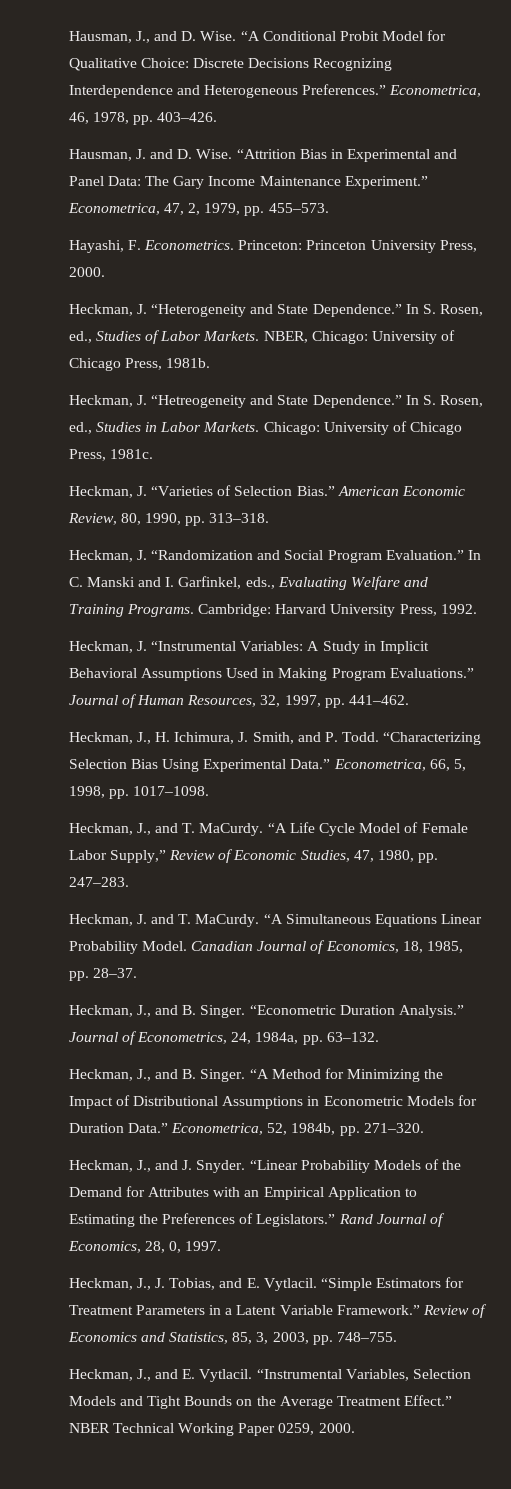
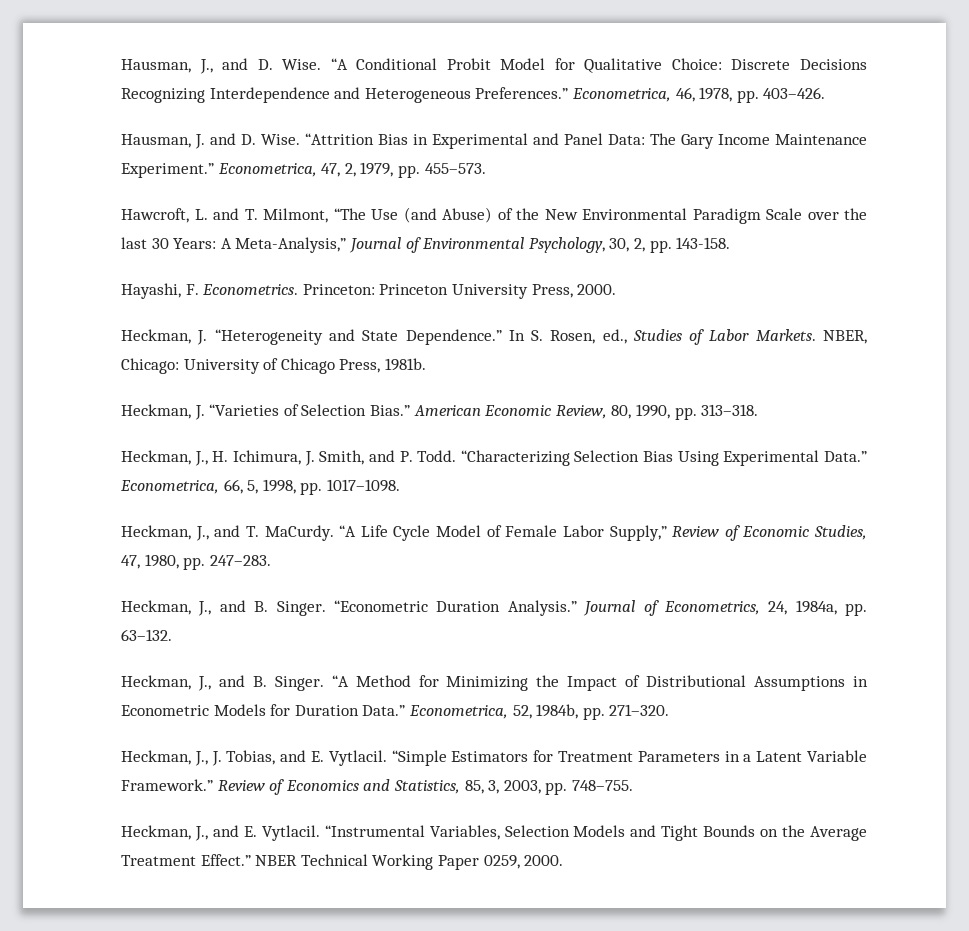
(329, 208) none -> [121,207,867,224] [121,237,731,253] // Hawcroft, L. and T. Milmont, “The Use (and Abuse) of the New Environmental Paradigm Scale over the last 30 Years: A Meta-Analysis,” Journal of Environmental Psychology, 30, 2, pp. 143-158.
[68,395,484,408] [68,421,463,435] [68,449,153,461] // Heckman, J. “Hetreogeneity and State Dependence.” In S. Rosen, ed., Studies in Labor Markets. Chicago: University of Chicago Press, 1981c. -> (427, 364) none
[68,550,482,563] [68,576,429,590] [68,604,477,617] [68,641,430,654] [68,668,474,681] [68,694,410,708] // Heckman, J. “Randomization and Social Program Evaluation.” In C. Manski and I. Garfinkel, eds., Evaluating Welfare and Training Programs. Cambridge: Harvard University Press, 1992. // Heckman, J. “Instrumental Variables: A Study in Implicit Behavioral Assumptions Used in Making Program Evaluations.” Journal of Human Resources, 32, 1997, pp. 441–462. -> (759, 410) none
[68,914,483,927] [68,940,464,954] [68,968,137,981] // Heckman, J. and T. MaCurdy. “A Simultaneous Equations Linear Probability Model. Canadian Journal of Economics, 18, 1985, pp. 28–37. -> (271, 560) none
[68,1159,462,1173] [68,1186,418,1200] [68,1213,446,1227] [67,1241,222,1253] // Heckman, J., and J. Snyder. “Linear Probability Models of the Demand for Attributes with an Empirical Application to Estimating the Preferences of Legislators.” Rand Journal of Economics, 28, 0, 1997. -> (670, 710) none

